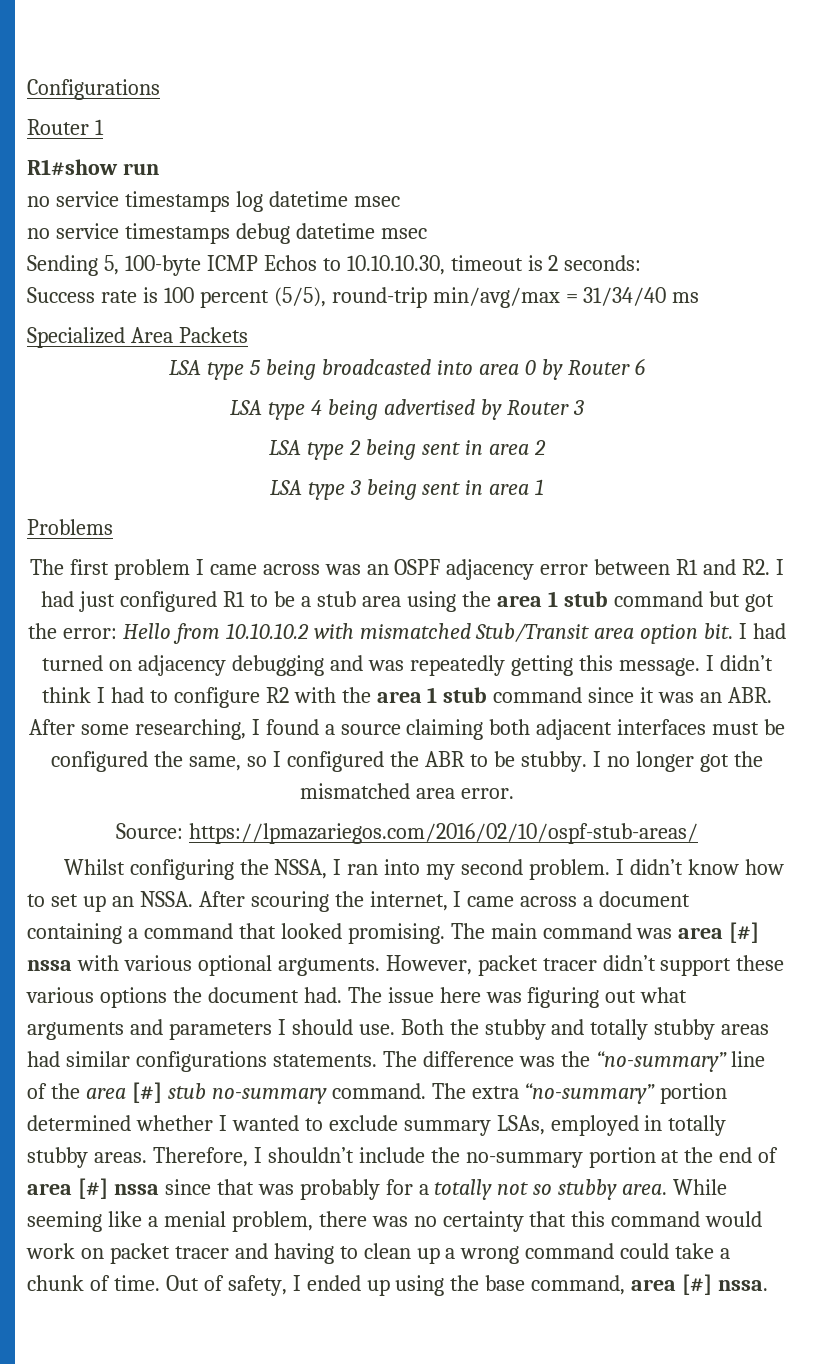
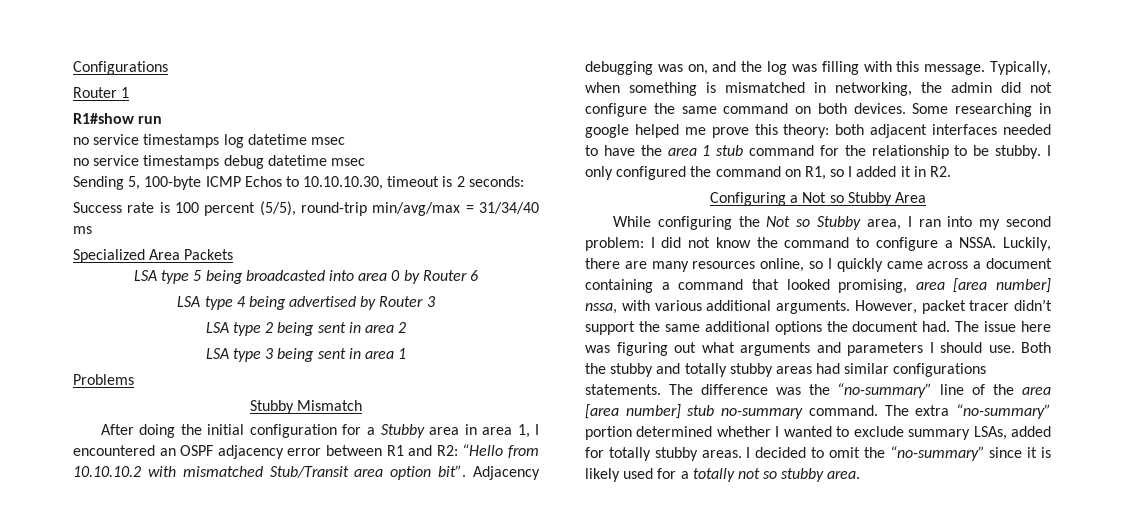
[29,559,361,580] The first problem I came across was -> [249,400,363,414] [100,424,539,438] [73,445,155,456] Stubby Mismatch // After doing the initial configuration for a Stubby area in area 1, I encountered
[742,559,785,575] [41,591,774,612] [27,623,171,639] R2. I had just configured R1 to be a stub area using the area 1 stub command but got the error: Hello -> [436,444,504,456] R2: “Hello
[704,623,787,639] [42,655,773,676] [41,687,773,708] [28,719,786,740] [51,751,763,772] [300,783,514,799] [116,823,698,844] [63,859,328,880] bit. I had turned on adjacency debugging and was repeatedly getting this message. I didn’t think I had to configure R2 with the area 1 stub command since it was an ABR. After some researching, I found a source claiming both adjacent interfaces must be configured the same, so I configured the ABR to be stubby. I no longer got the mismatched area error. // Source: https://lpmazariegos.com/2016/02/10/ospf-stub-areas/ // Whilst configuring the NSSA, -> [438,465,540,480] [585,61,1051,75] [585,82,1052,96] [585,103,1051,117] [585,124,1051,138] [585,145,1051,159] [585,166,952,180] [710,192,926,206] [612,216,901,230] bit”. Adjacency debugging was on, and the log was filling with this message. Typically, when something is mismatched in networking, the admin did not configure the same command on both devices. Some researching in google helped me prove this theory: both adjacent interfaces needed to have the area 1 stub command for the relationship to be stubby. I only configured the command on R1, so I added it in R2. // Configuring a Not so Stubby Area // While configuring the Not so Stubby area,
[529,859,784,880] [27,891,462,912] problem. I didn’t know how to set up an NSSA. After scouring the internet, I -> [585,237,1051,251] [585,258,883,272] problem: I did not know the command to configure a NSSA. Luckily, there are many resources online, so I quickly
[347,922,760,944] [27,960,72,971] promising. The main command was area [#] nssa -> [838,278,1051,293] [585,303,617,314] promising, area [area number] nssa,
[197,955,272,976] optional -> [706,300,772,311] additional
[736,955,785,971] [26,987,94,1003] these various -> [638,321,770,332] the same additional
[131,1082,162,1103] [#] -> [585,404,681,419] [area number]
[550,1115,663,1136] employed in -> [1011,426,1051,437] [585,447,604,458] added for
[152,1147,779,1168] [27,1178,380,1200] Therefore, I shouldn’t include the no-summary portion at the end of area [#] nssa since that was probably -> [746,446,1051,461] [585,468,654,482] I decided to omit the “no-summary” since it is likely used
[673,1179,728,1195] [27,1211,763,1232] [26,1243,731,1264] [27,1274,769,1296] While seeming like a menial problem, there was no certainty that this command would work on packet tracer and having to clean up a wrong command could take a chunk of time. Out of safety, I ended up using the base command, area [#] nssa. -> (861, 475) none

